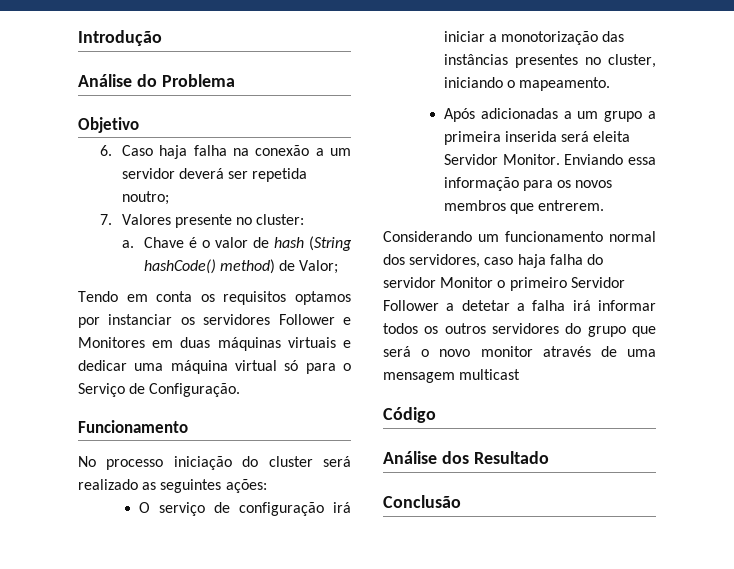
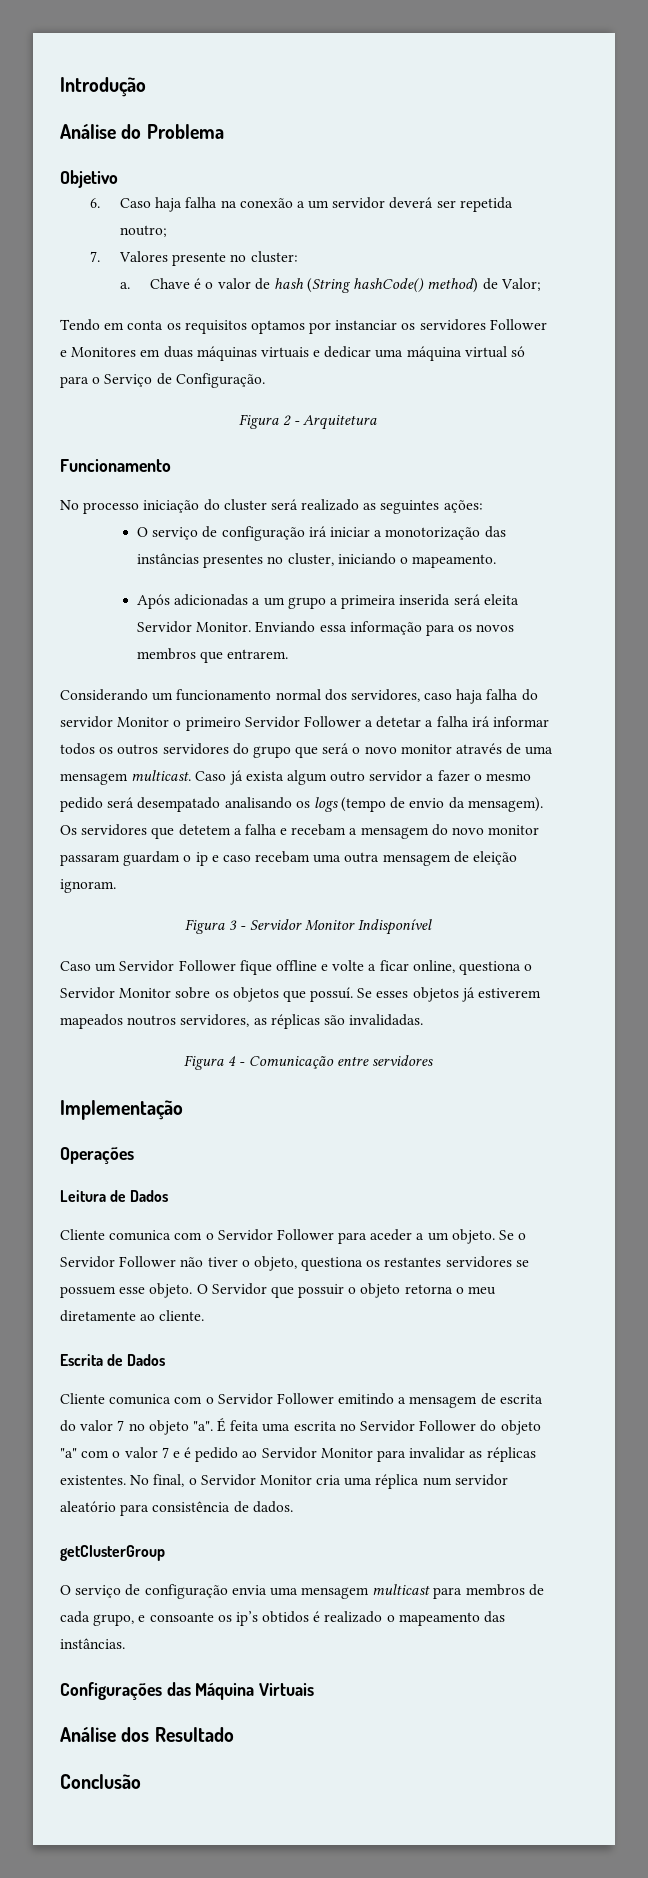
(241, 390) none -> [238,414,378,430] // Figura 2 - Arquitetura
[538,200,605,211] entrerem. -> [227,649,289,659] entrarem.
[459,369,521,380] [383,407,436,423] multicast // Código -> [131,770,532,785] [60,797,543,812] [60,824,540,839] [60,851,518,866] [60,879,116,893] [185,919,432,935] [60,960,533,975] [60,987,542,1002] [60,1014,424,1029] [184,1055,433,1070] [60,1100,183,1120] [60,1147,134,1164] [60,1190,169,1202] [60,1229,527,1244] [60,1256,529,1271] [60,1283,497,1298] [60,1310,205,1322] [60,1354,166,1366] [60,1393,543,1408] [60,1418,541,1435] [60,1447,536,1462] [60,1474,508,1489] [60,1501,293,1516] [60,1545,165,1561] [60,1584,544,1599] [60,1611,506,1626] [60,1638,125,1649] [60,1682,315,1700] multicast. Caso já exista algum outro servidor a fazer o mesmo pedido será desempatado analisando os logs (tempo de envio da mensagem). Os servidores que detetem a falha e recebam a mensagem do novo monitor passaram guardam o ip e caso recebam uma outra mensagem de eleição ignoram. // Figura 3 - Servidor Monitor Indisponível // Caso um Servidor Follower fique offline e volte a ficar online, questiona o Servidor Monitor sobre os objetos que possuí. Se esses objetos já estiverem mapeados noutros servidores, as réplicas são invalidadas. // Figura 4 - Comunicação entre servidores // Implementação // Operações // Leitura de Dados // Cliente comunica com o Servidor Follower para aceder a um objeto. Se o Servidor Follower não tiver o objeto, questiona os restantes servidores se possuem esse objeto. O Servidor que possuir o objeto retorna o meu diretamente ao cliente. // Escrita de Dados // Cliente comunica com o Servidor Follower emitindo a mensagem de escrita do valor 7 no objeto "a". É feita uma escrita no Servidor Follower do objeto "a" com o valor 7 e é pedido ao Servidor Monitor para invalidar as réplicas existentes. No final, o Servidor Monitor cria uma réplica num servidor aleatório para consistência de dados. // getClusterGroup // O serviço de configuração envia uma mensagem multicast para membros de cada grupo, e consoante os ip’s obtidos é realizado o mapeamento das instâncias. // Configurações das Máquina Virtuais

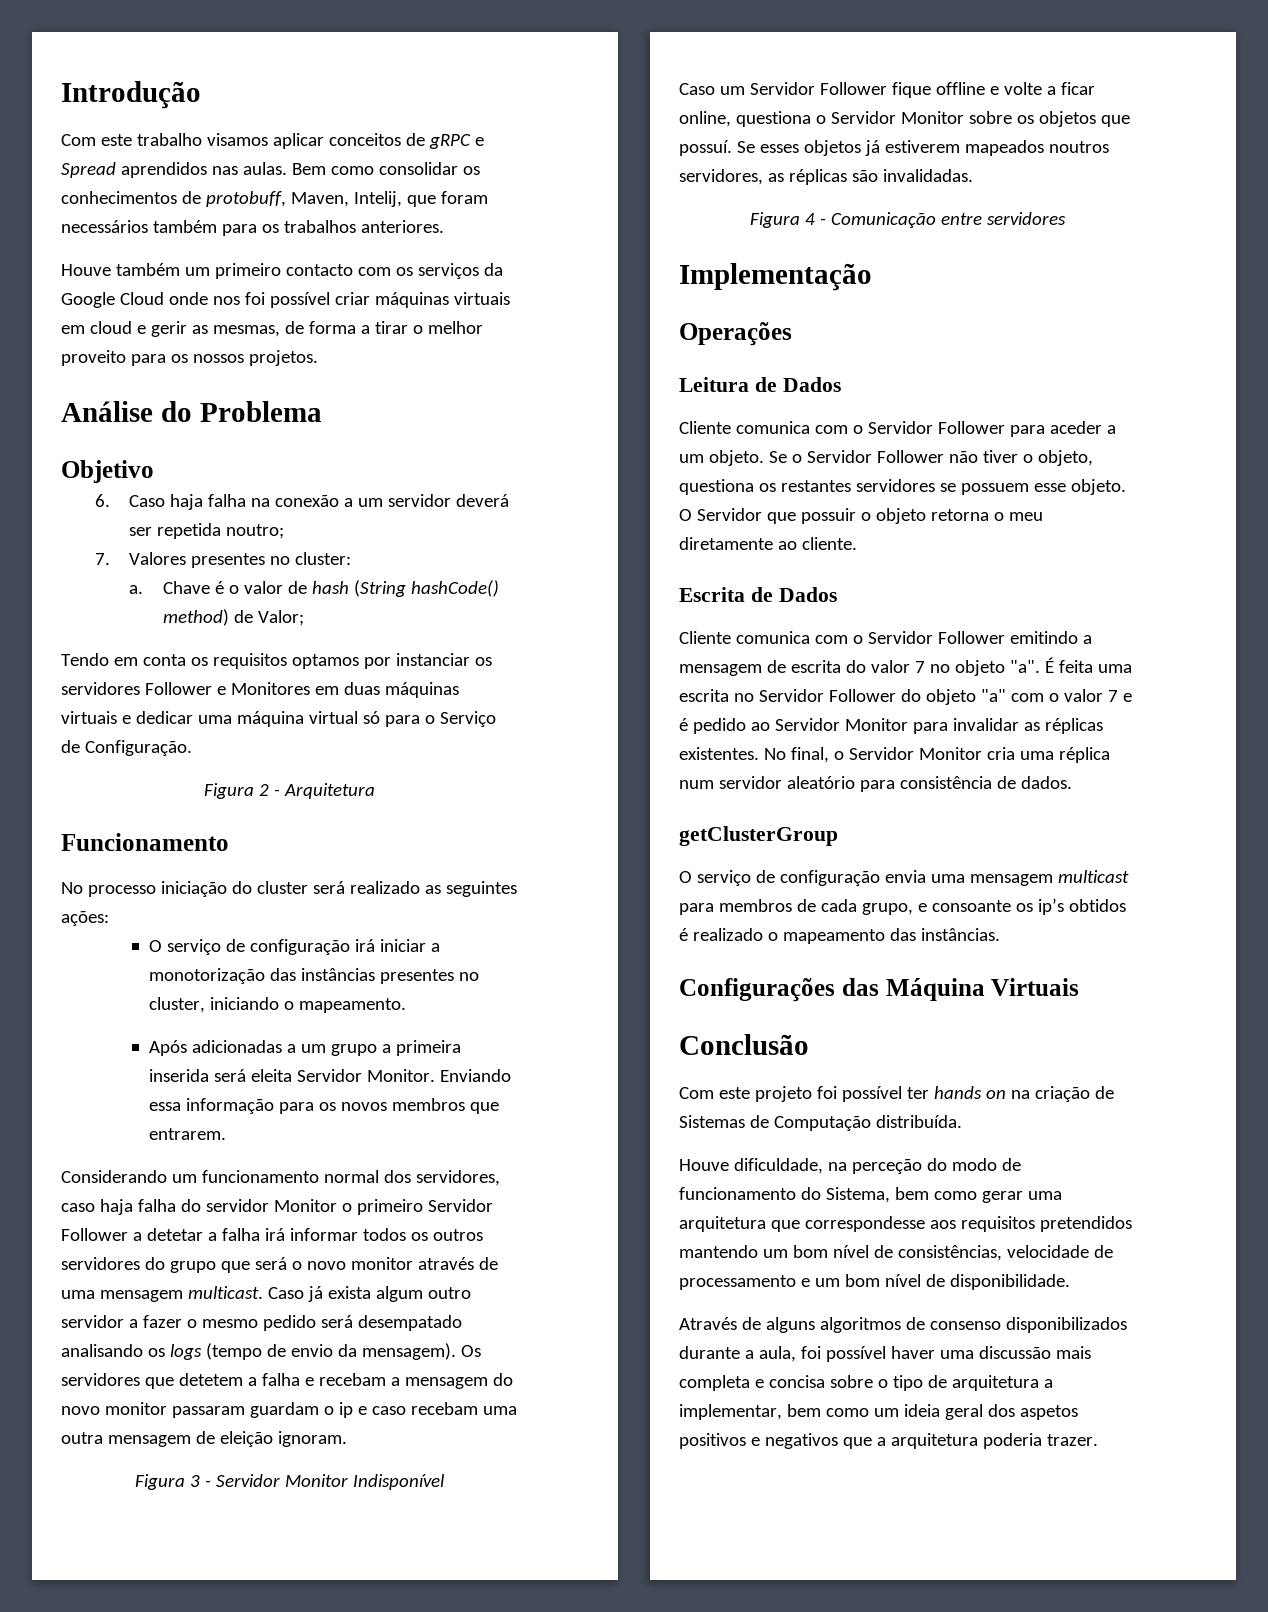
(146, 87) none -> [61,133,484,149] [61,162,480,178] [61,191,488,207] [61,220,444,236] [61,263,503,279] [61,292,510,308] [61,321,483,337] [61,350,318,366] // Com este trabalho visamos aplicar conceitos de gRPC e Spread aprendidos nas aulas. Bem como consolidar os conhecimentos de protobuff, Maven, Intelij, que foram necessários também para os trabalhos anteriores. // Houve também um primeiro contacto com os serviços da Google Cloud onde nos foi possível criar máquinas virtuais em cloud e gerir as mesmas, de forma a tirar o melhor proveito para os nossos projetos.
[172,252,227,266] presente -> [190,553,265,568] presentes
[60,1727,234,1742] [60,1774,141,1789] Análise dos Resultado // Conclusão -> [679,1034,809,1055] [679,1086,1114,1102] [679,1115,962,1131] [679,1158,1021,1174] [679,1187,1062,1203] [679,1216,1132,1232] [679,1245,1113,1261] [679,1274,1070,1290] [679,1317,1127,1333] [679,1346,1091,1362] [679,1375,1053,1391] [679,1404,1078,1420] [679,1433,1098,1449] Conclusão // Com este projeto foi possível ter hands on na criação de Sistemas de Computação distribuída. // Houve dificuldade, na perceção do modo de funcionamento do Sistema, bem como gerar uma arquitetura que correspondesse aos requisitos pretendidos mantendo um bom nível de consistências, velocidade de processamento e um bom nível de disponibilidade. // Através de alguns algoritmos de consenso disponibilizados durante a aula, foi possível haver uma discussão mais completa e concisa sobre o tipo de arquitetura a implementar, bem como um ideia geral dos aspetos positivos e negativos que a arquitetura poderia trazer.

